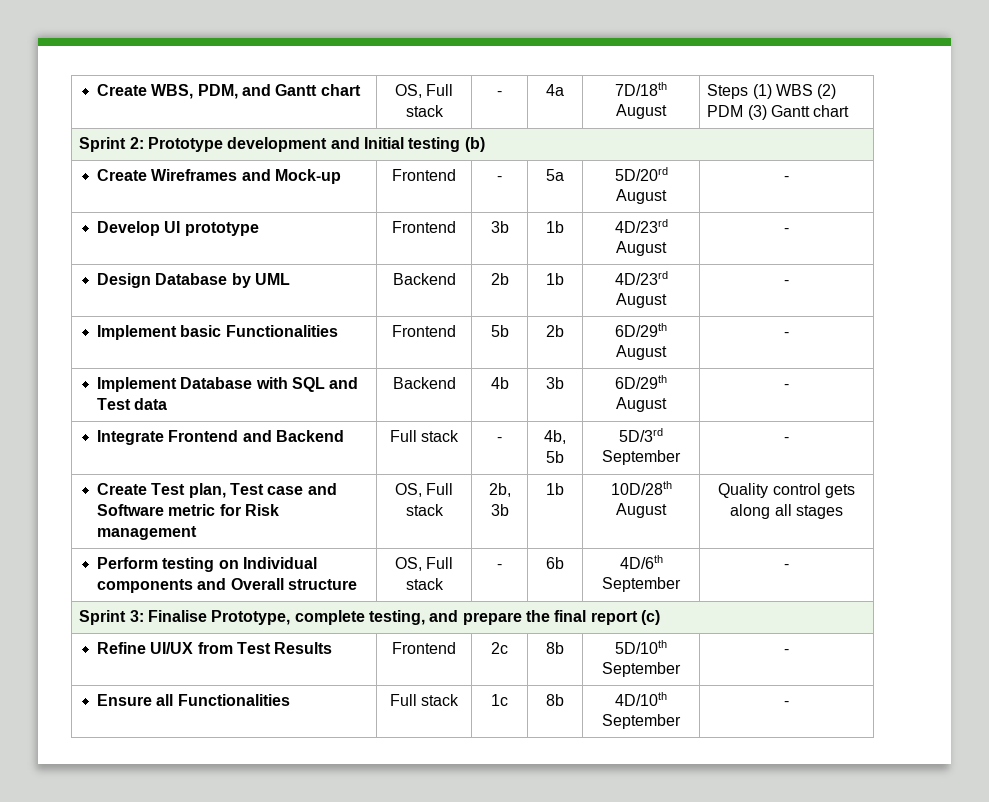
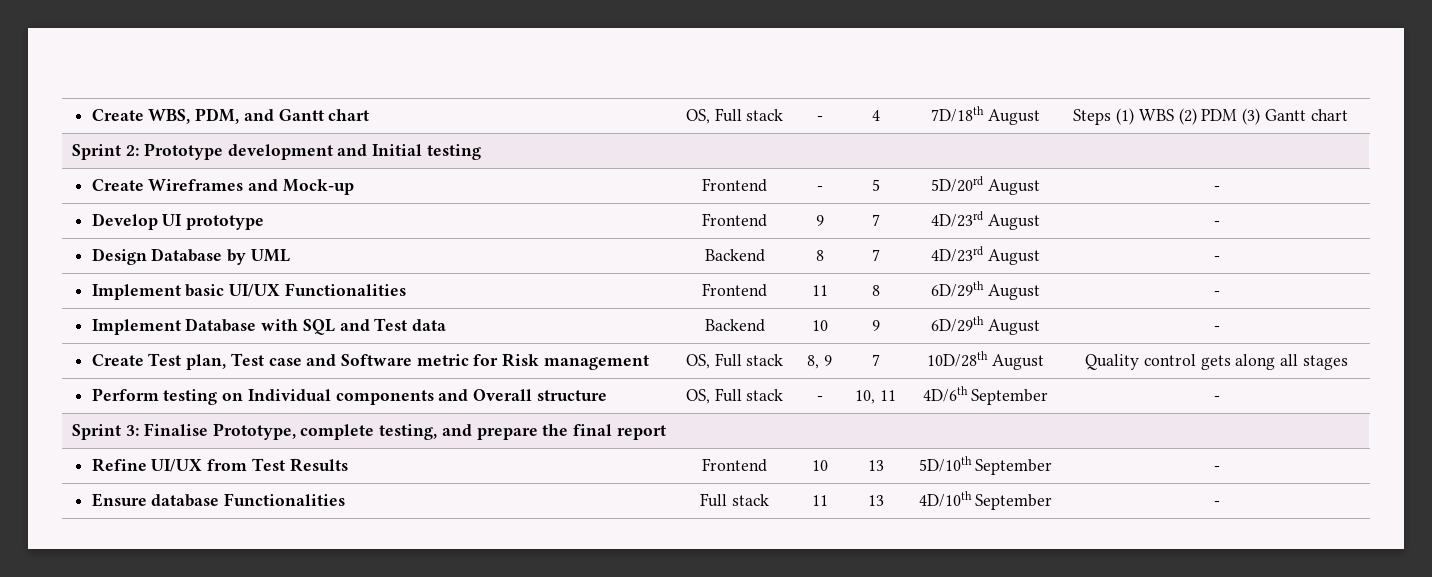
[546,84,564,96] 4a -> [871,110,880,121] 4
[464,137,485,152] (b) -> (481, 152) none
[546,169,564,181] 5a -> [871,179,880,191] 5
[490,221,509,233] [546,221,564,233] 3b | 1b -> [815,215,824,226] [871,214,880,226] 9 | 7
[490,273,509,285] [546,273,564,285] 2b | 1b -> [815,250,824,261] [871,249,880,261] 8 | 7
(222, 331) none -> [229,284,281,297] UI/UX
[490,325,509,337] [546,325,564,337] 5b | 2b -> [811,285,828,296] [871,285,880,296] 11 | 8
[490,377,509,389] [546,377,564,389] [615,375,667,389] [616,397,667,412] [784,384,789,389] [97,430,345,445] [389,430,460,442] [497,437,502,442] [544,430,566,444] [546,451,564,463] [619,428,663,442] [602,450,681,465] [784,437,789,442] 4b | 3b | 6D/29th August | - // Integrate Frontend and Backend | Full stack | - | 4b, 5b | 5D/3rd September | - -> [811,320,828,331] [871,320,880,331] [931,316,1040,335] [1213,326,1220,331] 10 | 9 | 6D/29th August | -
[488,483,511,497] [490,504,509,516] [546,483,564,495] 2b, 3b | 1b -> [807,355,832,369] [871,354,880,366] 8, 9 | 7
[546,557,564,569] 6b -> [855,390,896,404] 10, 11
[640,610,660,625] (c) -> (666, 432) none
[491,642,508,654] [546,642,564,654] 2c | 8b -> [811,460,828,471] [867,460,884,471] 10 | 13
[156,694,174,706] all -> [151,494,220,507] database
[491,694,508,706] [546,694,564,706] 1c | 8b -> [811,495,828,506] [867,495,884,506] 11 | 13

